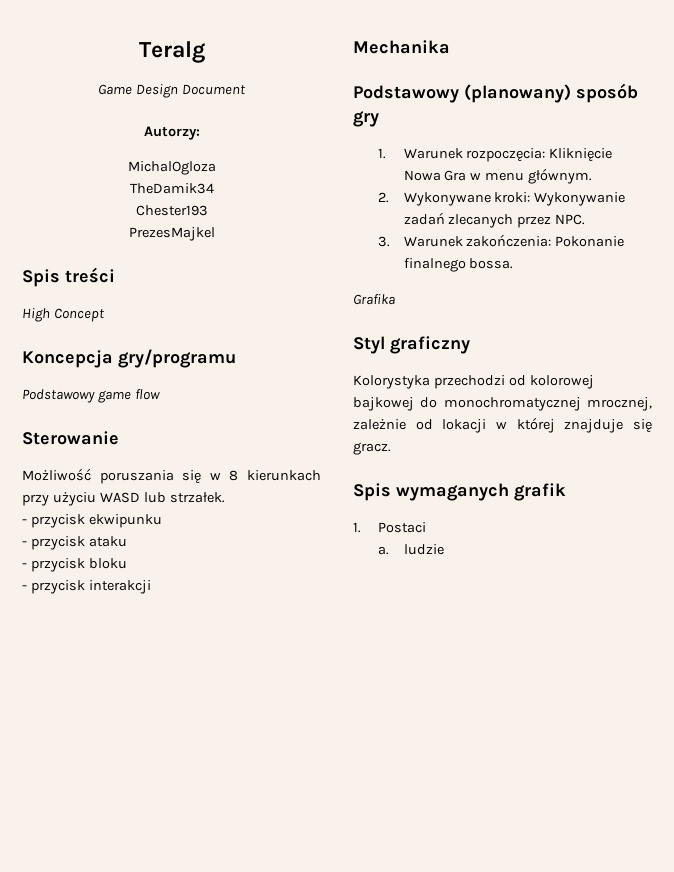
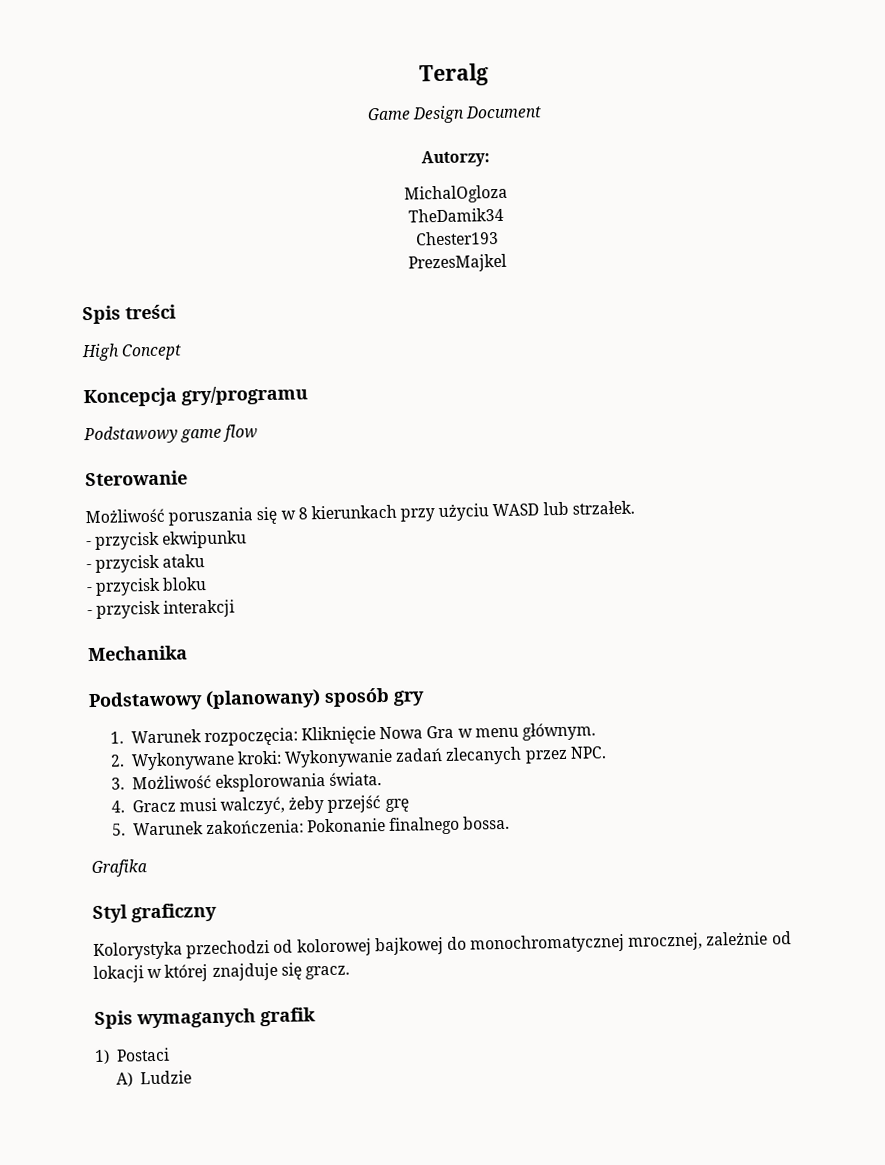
(391, 241) none -> [131,772,382,792] [110,795,409,815] [111,823,126,836] Możliwość eksplorowania świata. // 4. Gracz musi walczyć, żeby przejść grę // 5.
[353,522,361,533] 1. -> [94,1049,110,1065] 1)
[378,544,444,555] a. ludzie -> [115,1070,192,1087] A) Ludzie

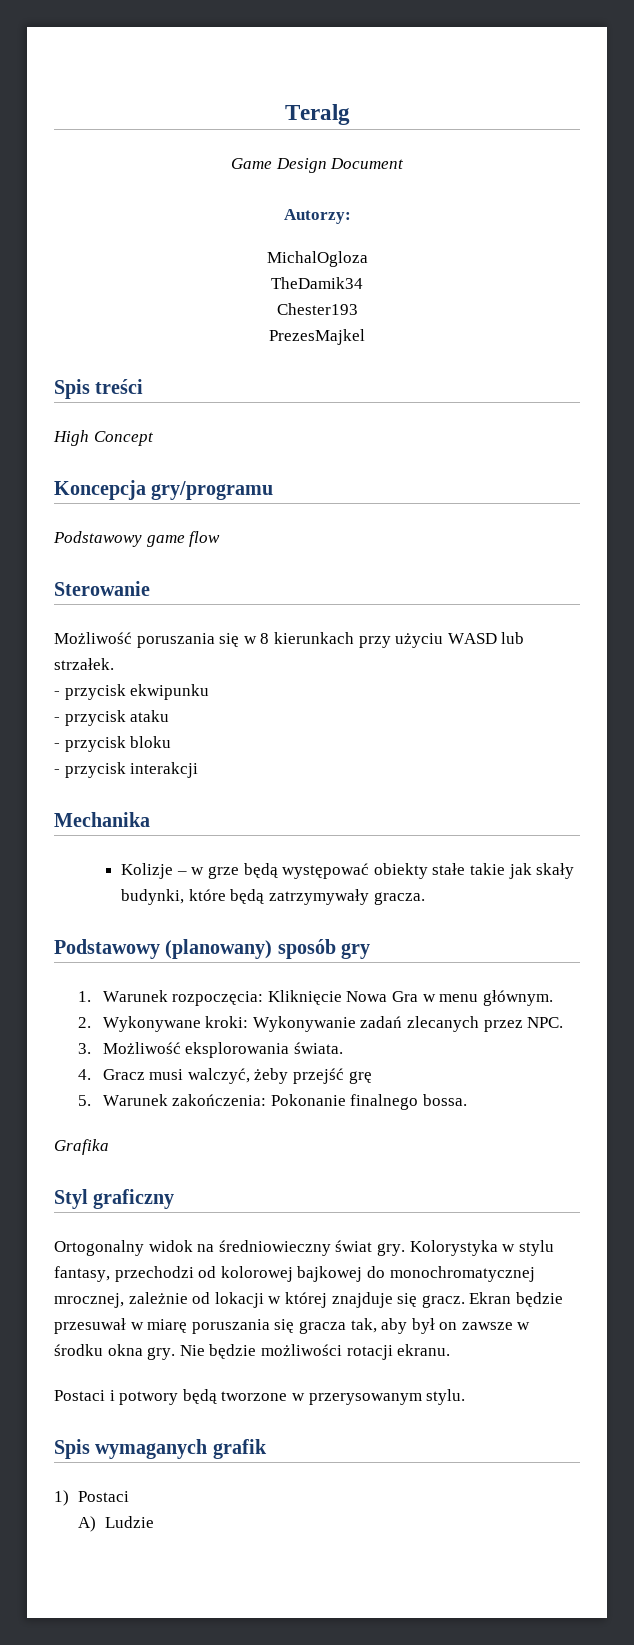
(188, 653) none -> [121,863,575,879] [121,889,425,905] // Kolizje – w grze będą występować obiekty stałe takie jak skały budynki, które będą zatrzymywały gracza.
[93,941,183,961] Kolorystyka -> [54,1240,554,1256] [54,1266,110,1282] Ortogonalny widok na średniowieczny świat gry. Kolorystyka w stylu fantasy,
(350, 972) none -> [469,1292,563,1307] [54,1318,531,1334] [54,1344,451,1360] [54,1389,466,1405] Ekran będzie przesuwał w miarę poruszania się gracza tak, aby był on zawsze w środku okna gry. Nie będzie możliwości rotacji ekranu. // Postaci i potwory będą tworzone w przerysowanym stylu.

